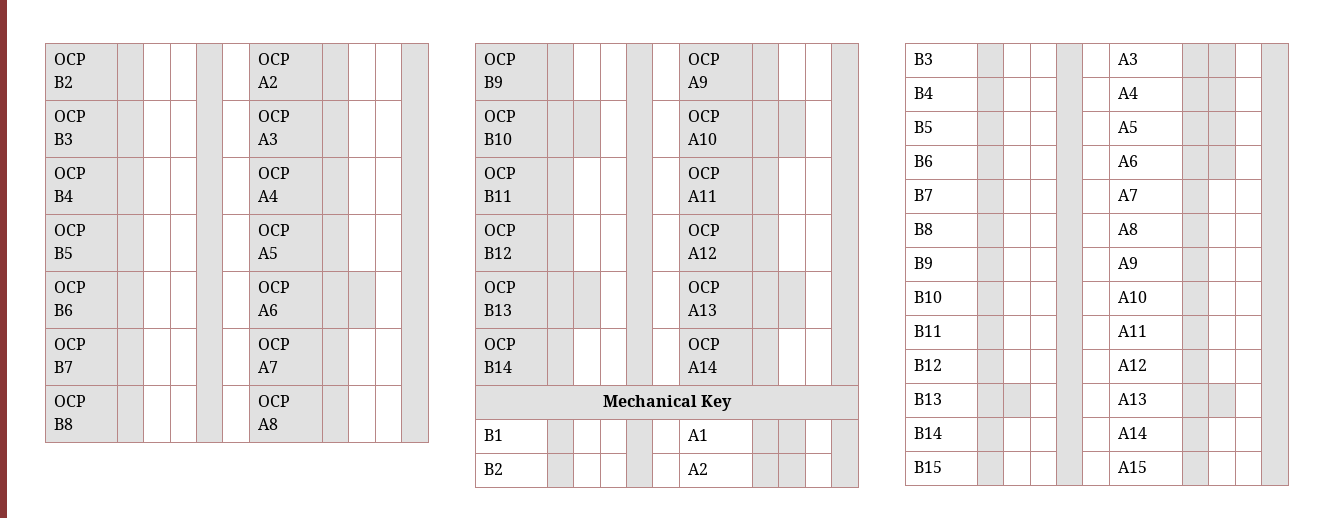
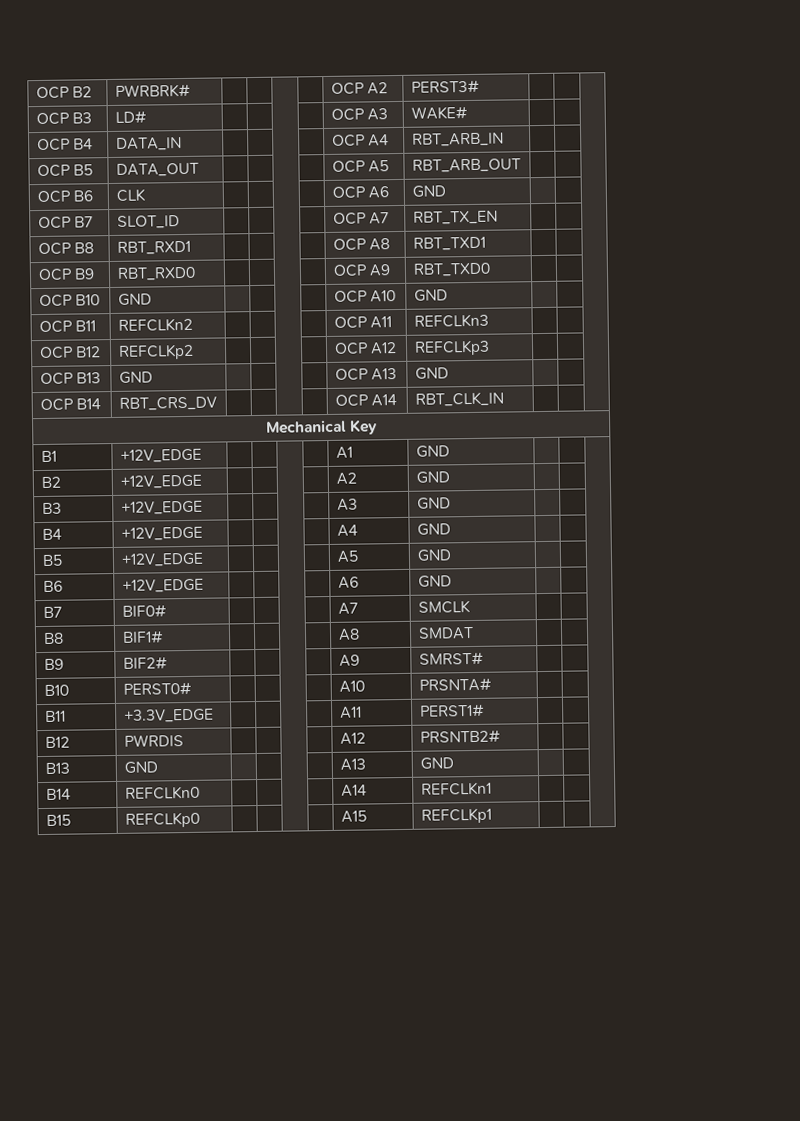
(74, 82) none -> [114,83,191,98] PWRBRK#
(279, 82) none -> [410,79,480,94] PERST3#
(74, 139) none -> [114,110,147,124] LD#
(279, 139) none -> [410,106,468,120] WAKE#
(74, 196) none -> [115,137,182,151] DATA_IN
(279, 196) none -> [411,132,504,147] RBT_ARB_IN
(74, 253) none -> [115,162,199,177] DATA_OUT
(279, 253) none -> [411,158,521,173] RBT_ARB_OUT
(74, 310) none -> [115,188,146,202] CLK
(279, 310) none -> [411,185,446,198] GND
(74, 367) none -> [116,215,180,229] SLOT_ID
(279, 367) none -> [412,210,498,225] RBT_TX_EN
(74, 424) none -> [116,240,191,255] RBT_RXD1
(279, 424) none -> [412,236,486,251] RBT_TXD1
(504, 82) none -> [116,266,196,281] RBT_RXD0
(709, 82) none -> [412,262,491,277] RBT_TXD0
(513, 139) none -> [117,293,152,306] GND
(718, 139) none -> [413,289,448,302] GND
(513, 196) none -> [117,317,193,332] REFCLKn2
(718, 196) none -> [413,313,489,328] REFCLKn3
(513, 253) none -> [117,343,194,360] REFCLKp2
(718, 253) none -> [413,339,490,356] REFCLKp3
(513, 310) none -> [118,371,153,384] GND
(718, 310) none -> [414,367,449,380] GND
(513, 367) none -> [118,396,217,411] RBT_CRS_DV
(718, 367) none -> [414,391,504,407] RBT_CLK_IN
(504, 435) none -> [119,448,202,463] +12V_EDGE
[484,463,504,475] [688,463,709,475] [914,53,934,65] [1118,53,1139,65] [914,87,934,99] [1118,87,1139,99] [914,121,934,133] [1118,121,1139,133] [914,155,934,167] [1118,155,1139,167] [914,189,934,201] [1118,189,1139,201] [914,223,934,235] [1118,223,1139,235] [914,257,934,269] [1118,257,1139,269] [914,291,943,303] [1118,291,1148,303] [914,325,943,337] [1118,325,1148,337] [914,359,943,371] [1118,359,1148,371] [914,393,943,405] [1118,393,1148,405] [914,427,943,439] [1118,427,1148,439] | | | // B2 | | | | | | A2 | | | | // B3 | | | | | | A3 | | | | // B4 | | | | | | A4 | | | | // B5 | | | | | | A5 | | | | // B6 | | | | | | A6 | | | | // B7 | | | | | | A7 | | | | // B8 | | | | | | A8 | | | | // B9 | | | | | | A9 | | | | // B10 | | | | | | A10 | | | | // B11 | | | | | | A11 | | | | // B12 | | | | | | A12 | | | | // B13 | | | | | | A13 | | | | // B14 | | | | | | A14 | -> [415,445,450,458] [40,476,61,489] [119,474,202,489] [335,472,357,485] [415,471,450,484] [41,502,62,515] [120,500,203,515] [336,498,358,511] [416,497,451,510] [41,528,62,541] [120,526,203,541] [336,524,358,537] [416,523,451,536] [41,554,63,566] [120,552,204,567] [336,550,359,563] [416,549,452,562] [42,580,63,592] [121,578,204,593] [337,576,359,589] [417,575,452,588] [42,606,62,618] [121,604,167,618] [337,602,358,615] [417,600,471,614] [42,632,64,644] [121,630,164,644] [337,628,360,641] [417,626,474,640] [43,658,64,670] [122,656,168,670] [338,654,360,667] [418,651,484,666] [43,684,69,696] [122,681,192,696] [338,680,365,693] [418,677,492,692] [44,710,66,722] [123,708,214,723] [339,706,362,719] [419,703,485,718] [44,736,70,748] [123,734,184,747] [339,732,366,745] [419,729,501,744] [44,762,70,774] [123,761,158,774] [339,758,366,771] [419,757,454,770] [45,788,71,800] [124,785,200,800] [340,784,367,797] [420,781,492,796] GND | | | // B2 | +12V_EDGE | | | | | A2 | GND | | | // B3 | +12V_EDGE | | | | | A3 | GND | | | // B4 | +12V_EDGE | | | | | A4 | GND | | | // B5 | +12V_EDGE | | | | | A5 | GND | | | // B6 | +12V_EDGE | | | | | A6 | GND | | | // B7 | BIF0# | | | | | A7 | SMCLK | | | // B8 | BIF1# | | | | | A8 | SMDAT | | | // B9 | BIF2# | | | | | A9 | SMRST# | | | // B10 | PERST0# | | | | | A10 | PRSNTA# | | | // B11 | +3.3V_EDGE | | | | | A11 | PERST1# | | | // B12 | PWRDIS | | | | | A12 | PRSNTB2# | | | // B13 | GND | | | | | A13 | GND | | | // B14 | REFCLKn0 | | | | | A14 | REFCLKn1
(943, 467) none -> [124,811,200,828] REFCLKp0
(1148, 467) none -> [420,807,492,824] REFCLKp1

